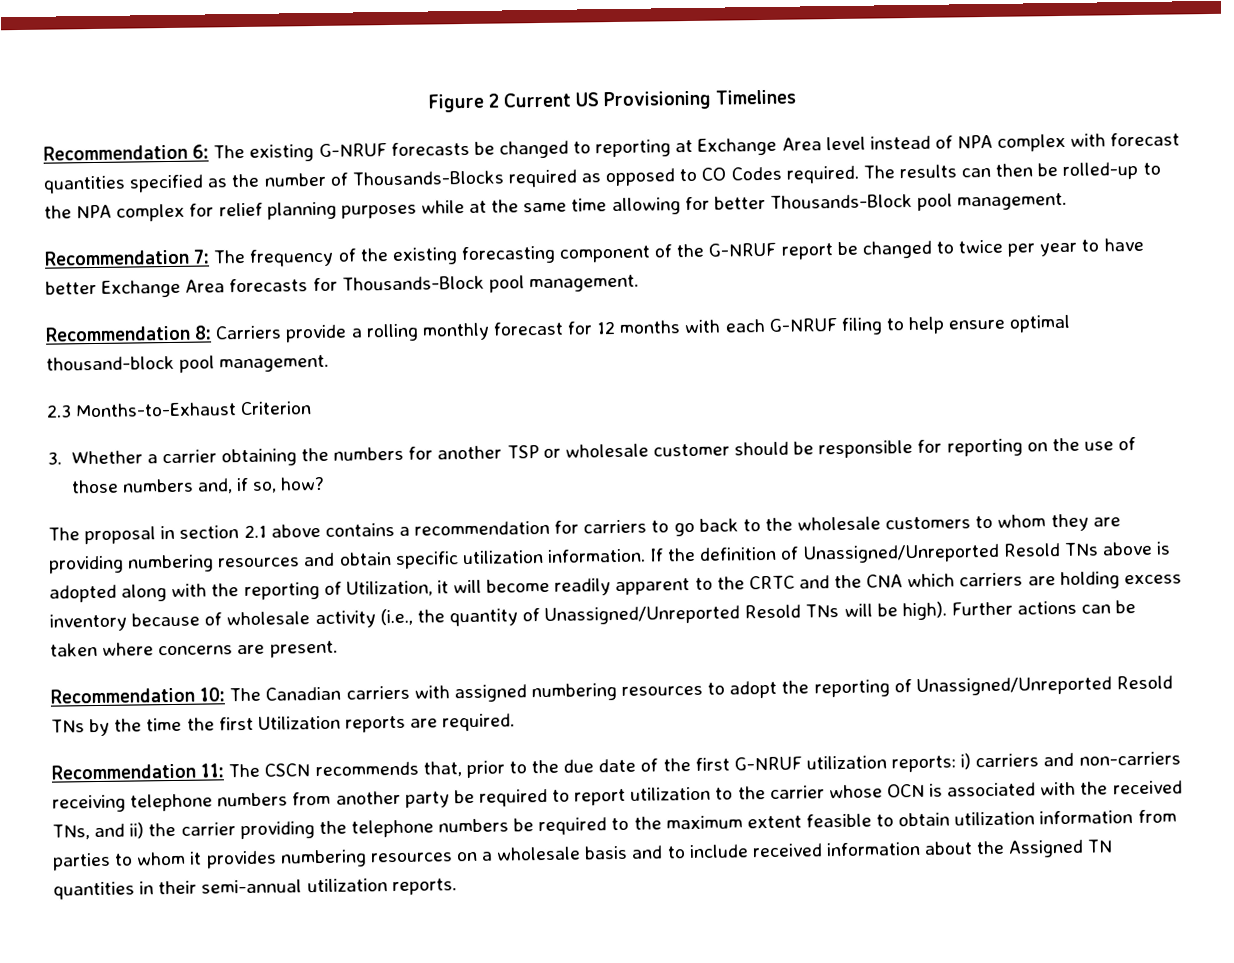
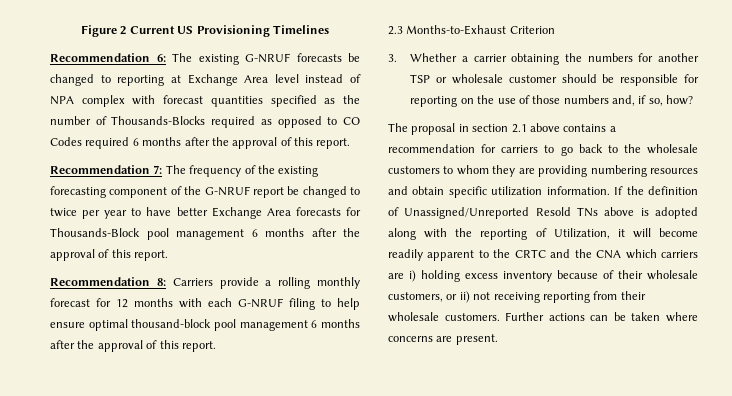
[785,161,1161,184] [44,192,1068,222] required. The results can then be rolled-up to the NPA complex for relief planning purposes while at the same time allowing for better Thousands-Block pool management. -> [85,137,351,149] required 6 months after the approval of this report.
[528,274,639,293] management. -> [176,228,360,240] [50,249,169,261] management 6 months after the approval of this report.
[219,354,330,373] management. -> [239,319,360,331] [50,340,216,352] management 6 months after the approval of this report.
(1056, 581) none -> [409,270,416,282] i)
[226,601,947,629] wholesale activity (i.e., the quantity of Unassigned/Unreported Resold TNs will be high). -> [618,270,698,280] [388,291,646,303] [388,312,500,322] their wholesale customers, or ii) not receiving reporting from their wholesale customers.
[50,675,1173,704] [51,713,516,737] [51,751,1181,780] [52,780,1183,813] [52,809,1177,840] [52,839,1114,871] [53,878,457,900] // Recommendation 10: The Canadian carriers with assigned numbering resources to adopt the reporting of Unassigned/Unreported Resold TNs by the time the first Utilization reports are required. // Recommendation 11: The CSCN recommends that, prior to the due date of the first G-NRUF utilization reports: i) carriers and non-carriers receiving telephone numbers from another party be required to report utilization to the carrier whose OCN is associated with the received TNs, and ii) the carrier providing the telephone numbers be required to the maximum extent feasible to obtain utilization information from parties to whom it provides numbering resources on a wholesale basis and to include received information about the Assigned TN quantities in their semi-annual utilization reports. -> (498, 339) none

